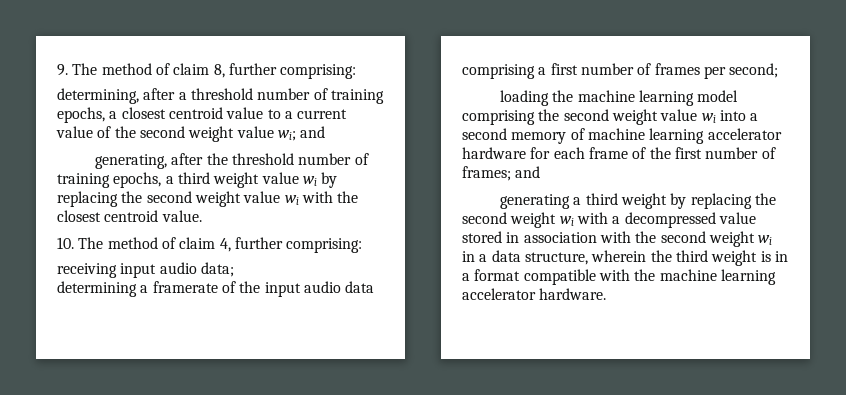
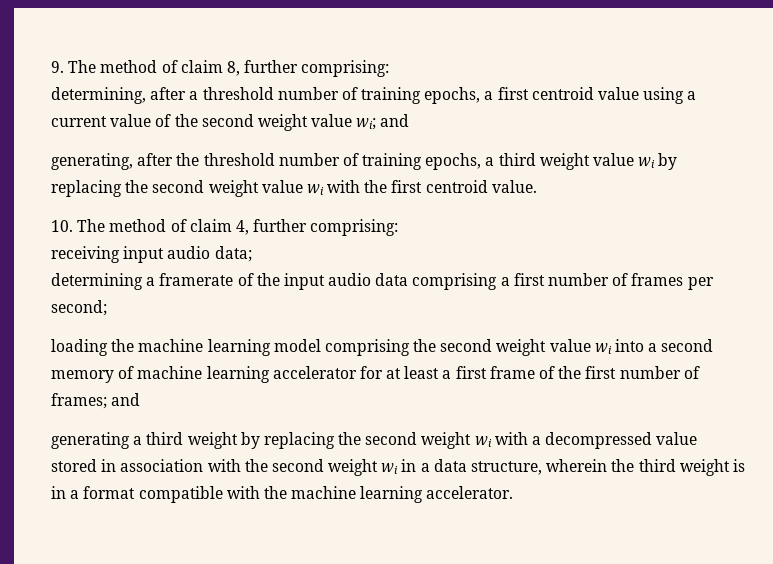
[121,107,166,119] closest -> [497,87,529,100] first
[267,109,281,119] to -> [643,87,685,104] using
[57,210,101,222] closest -> [391,180,423,193] first
[462,147,585,159] hardware for each -> [359,366,487,379] for at least a first
[462,288,607,300] accelerator hardware. -> [426,486,514,499] accelerator.

